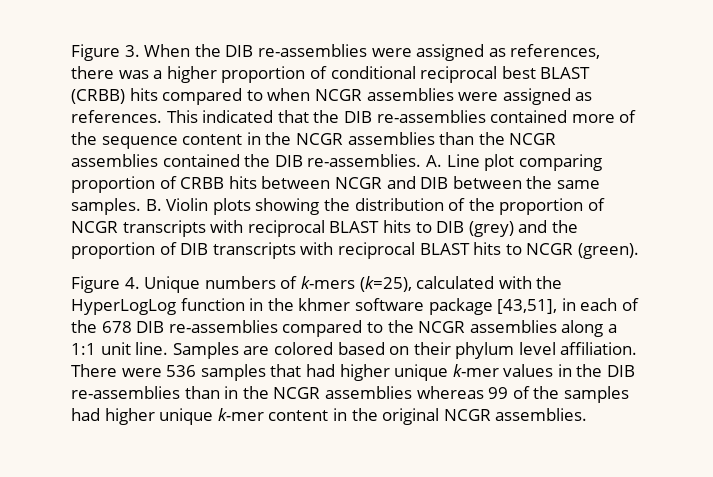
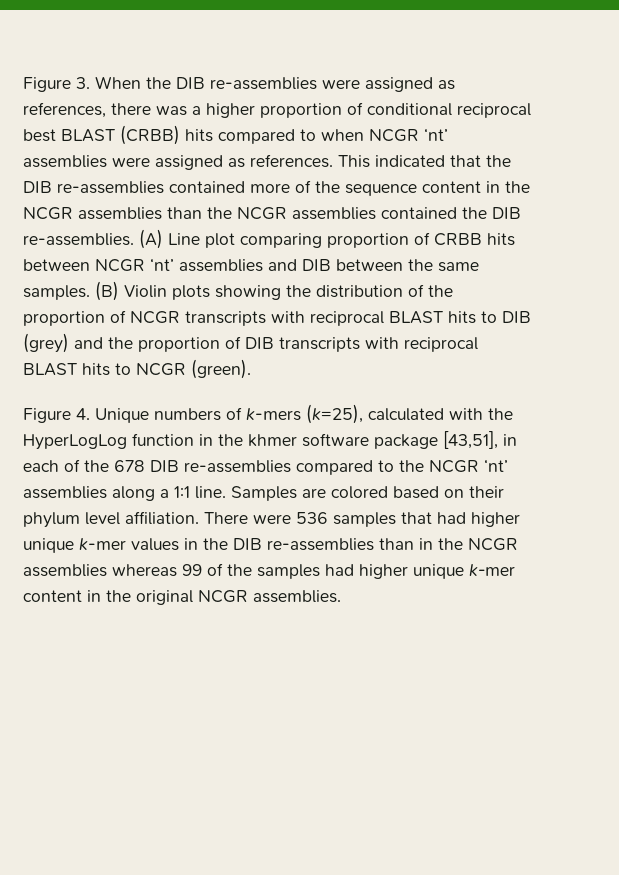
(362, 95) none -> [424,128,448,141] ‘nt’
[425,155,442,167] A. -> [139,229,163,249] (A)
(382, 183) none -> [150,258,263,272] ‘nt’ assemblies
[145,199,162,211] B. -> [95,281,119,301] (B)
(466, 327) none -> [484,459,508,472] ‘nt’
[100,342,131,355] unit -> (190, 492) none

